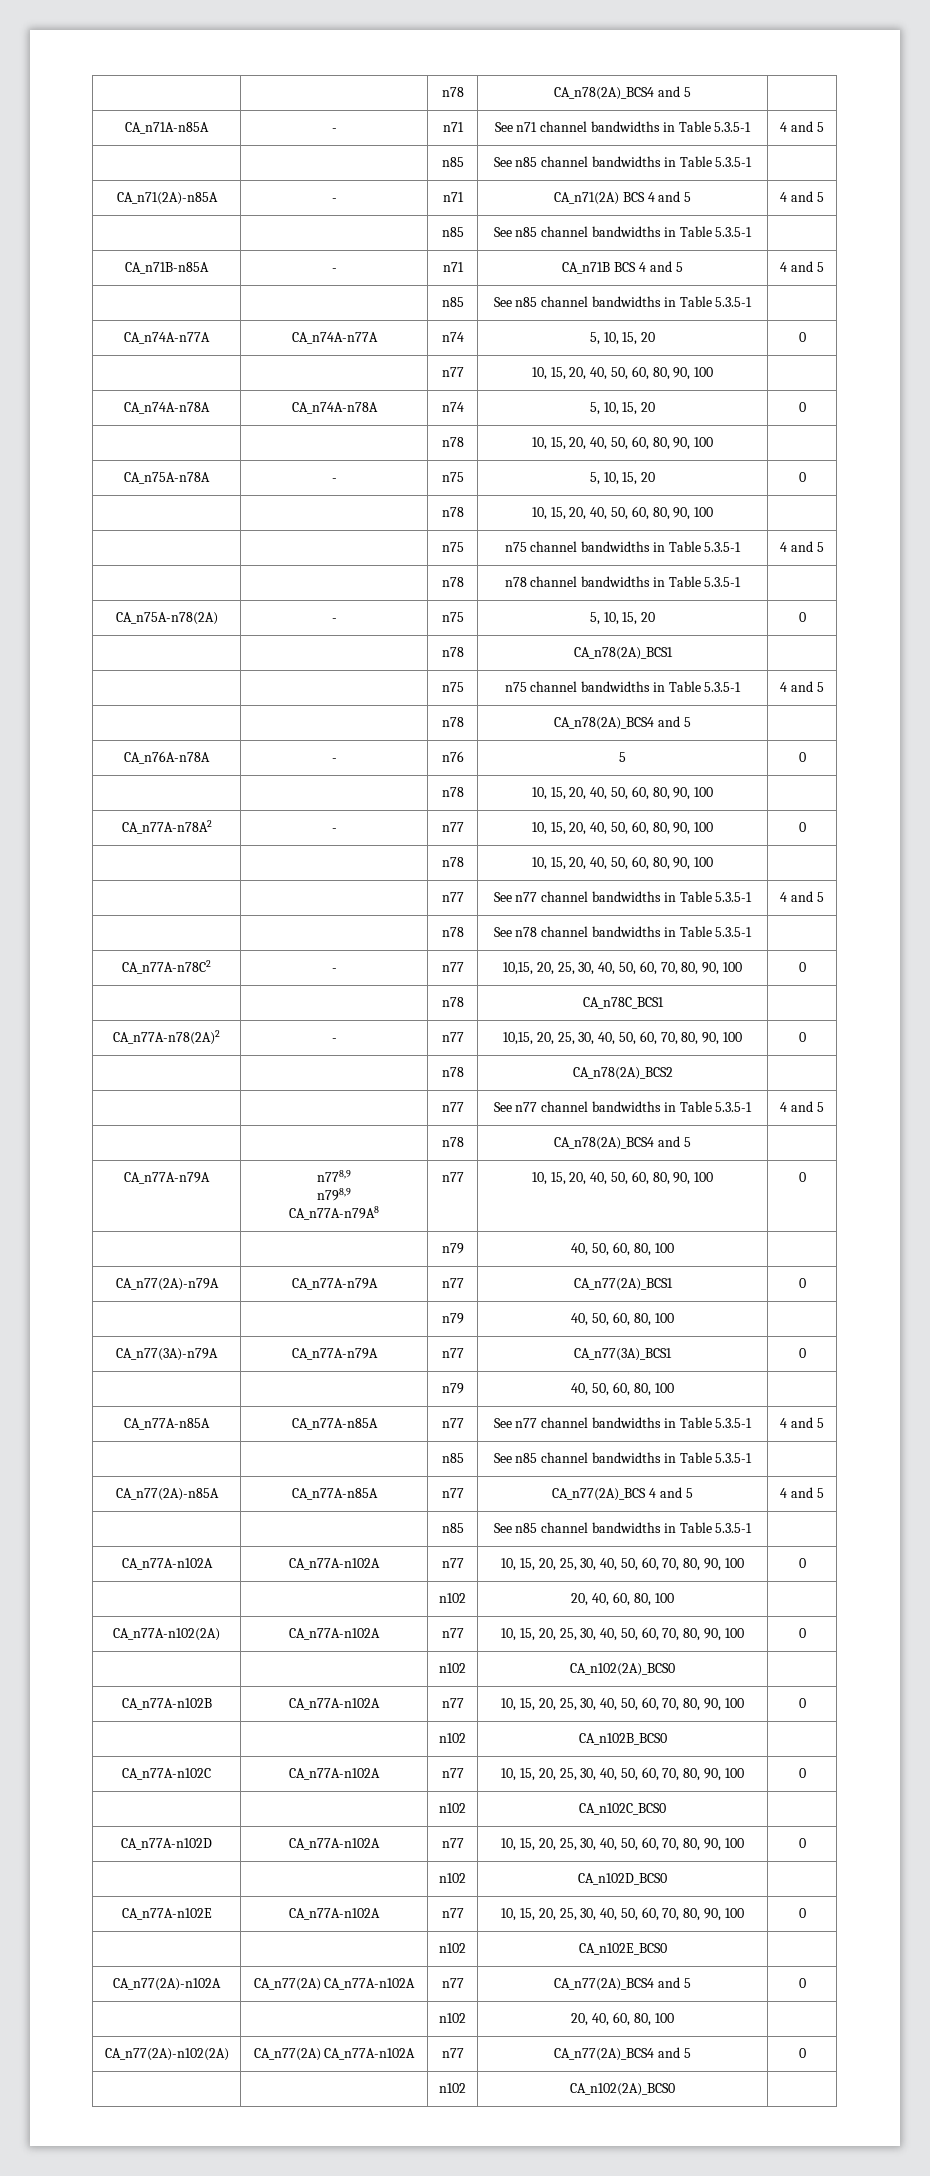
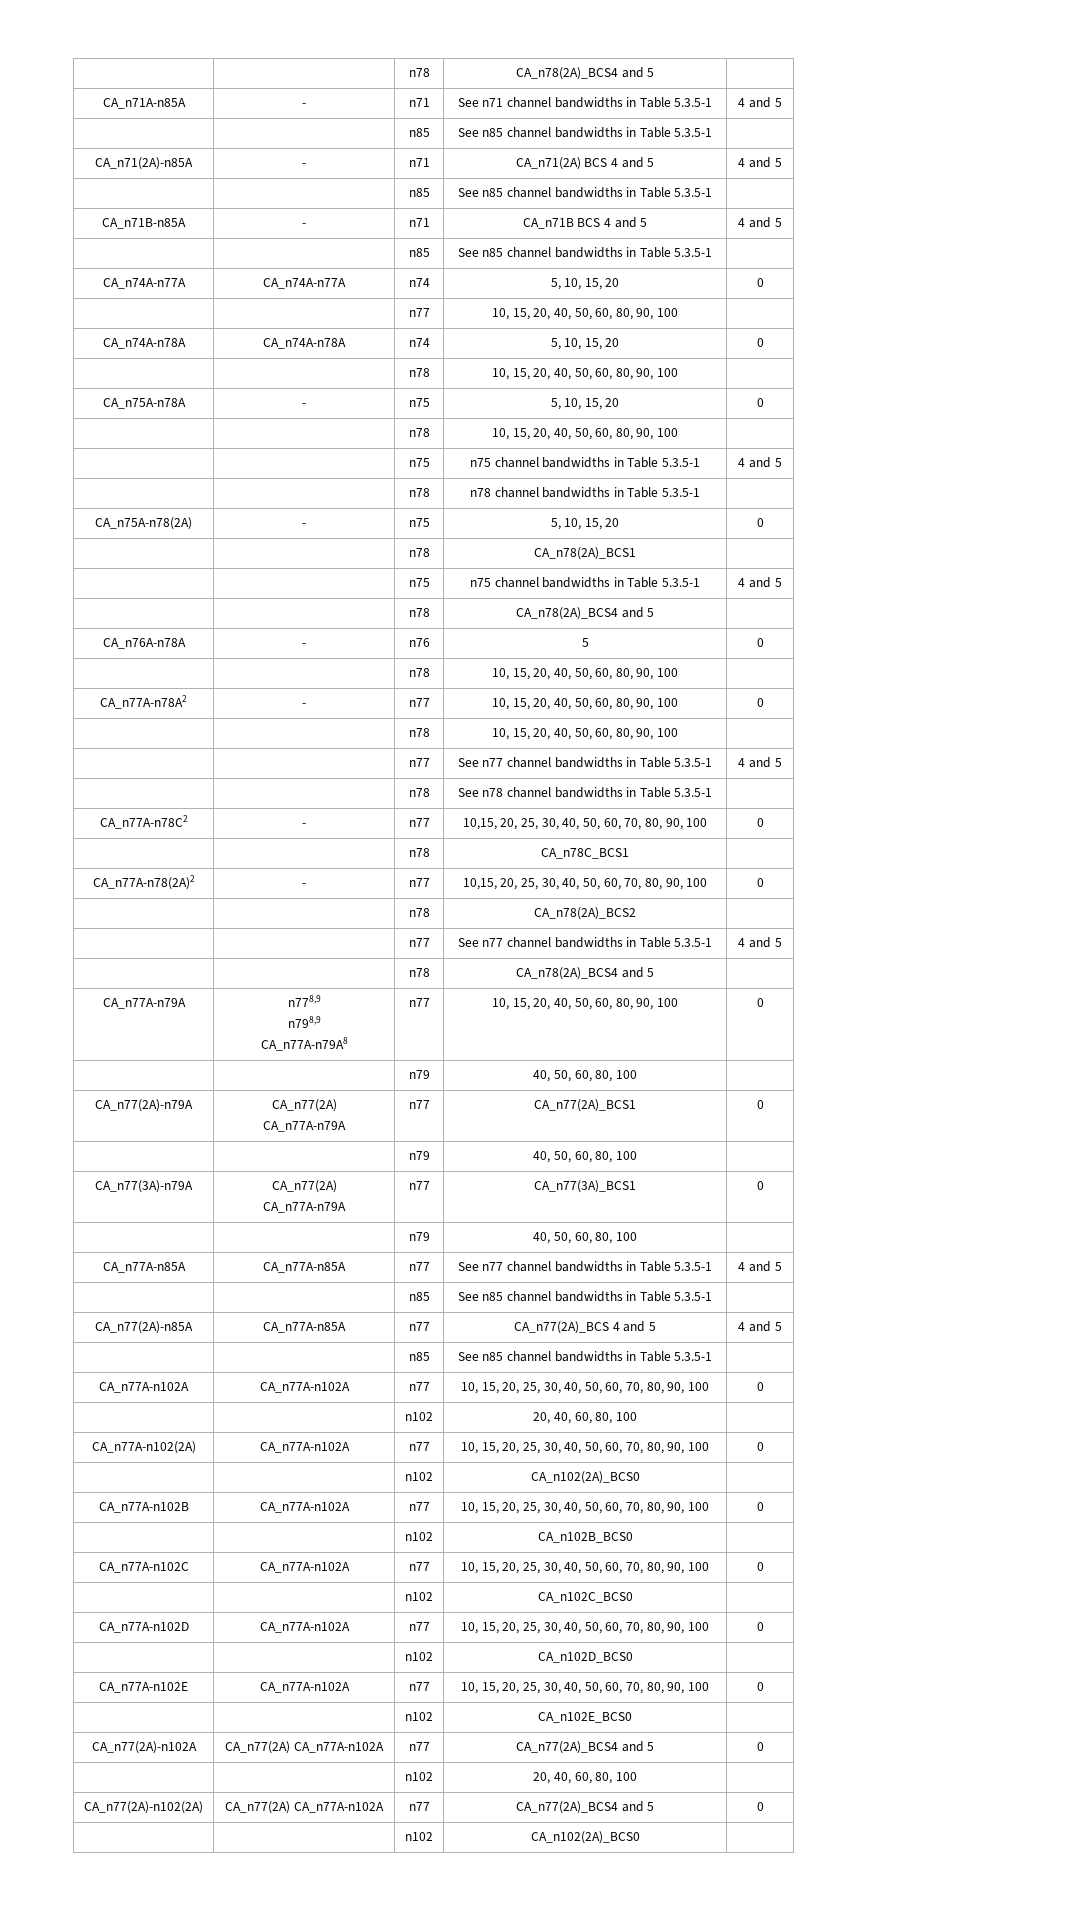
(219, 1284) none -> [271,1099,337,1112] CA_n77(2A) //
(218, 1354) none -> [271,1180,337,1193] CA_n77(2A) //

